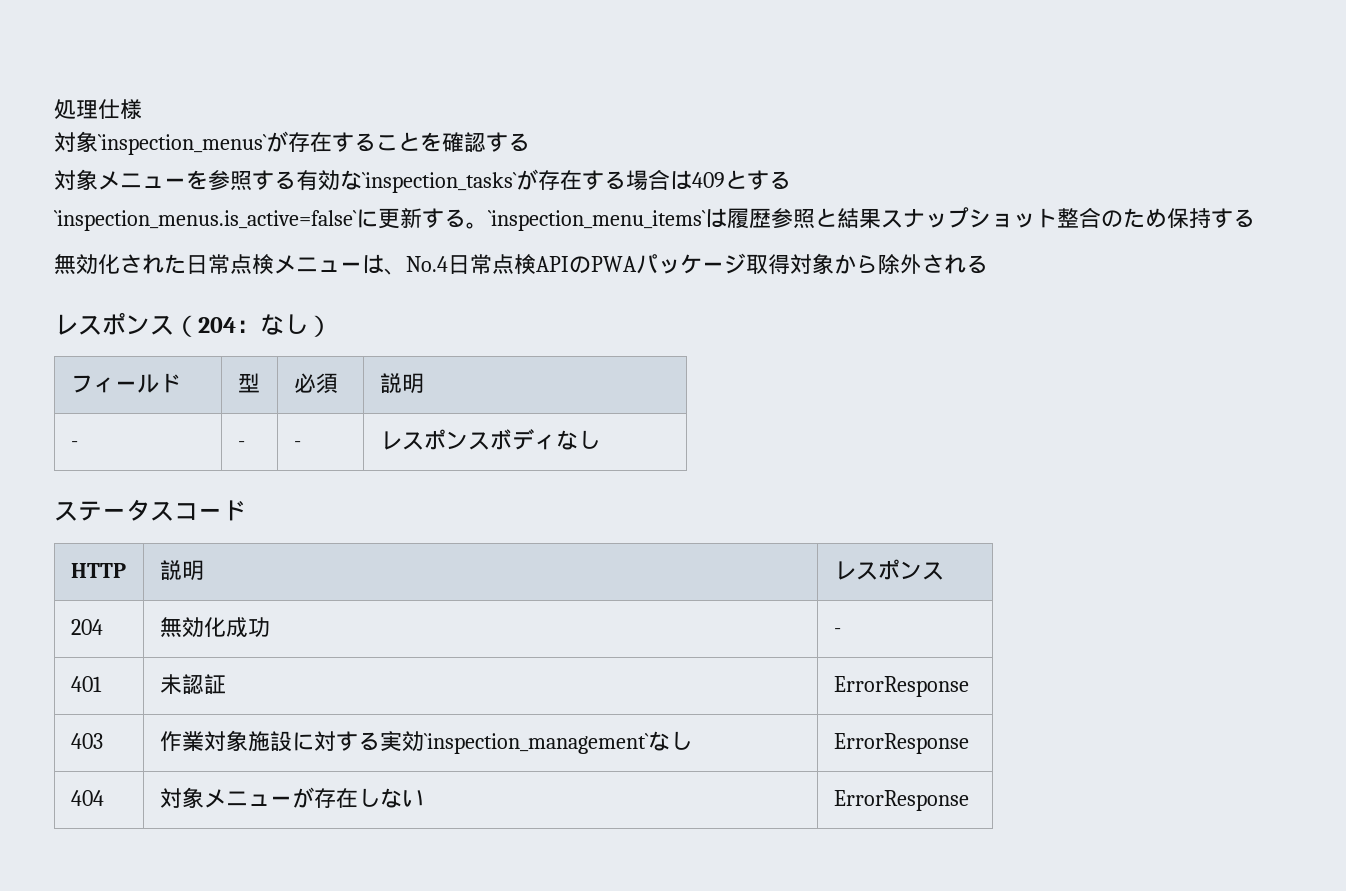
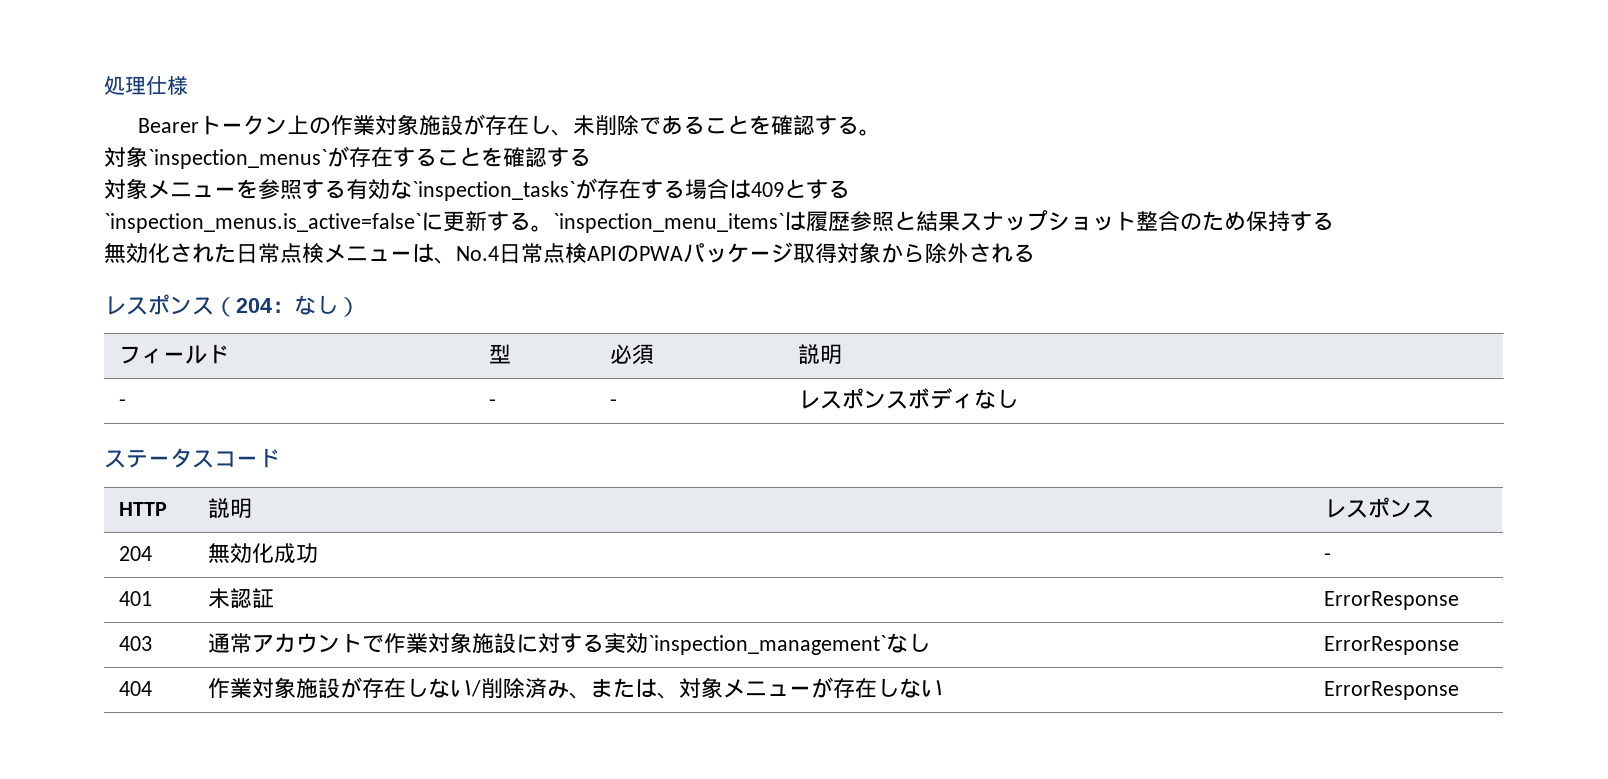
(142, 109) none -> [138,114,882,136] // Bearerトークン上の作業対象施設が存在し、未削除であることを確認する。
(103, 741) none -> [208,633,385,654] 通常アカウントで
(104, 798) none -> [208,677,680,699] 作業対象施設が存在しない/削除済み、または、

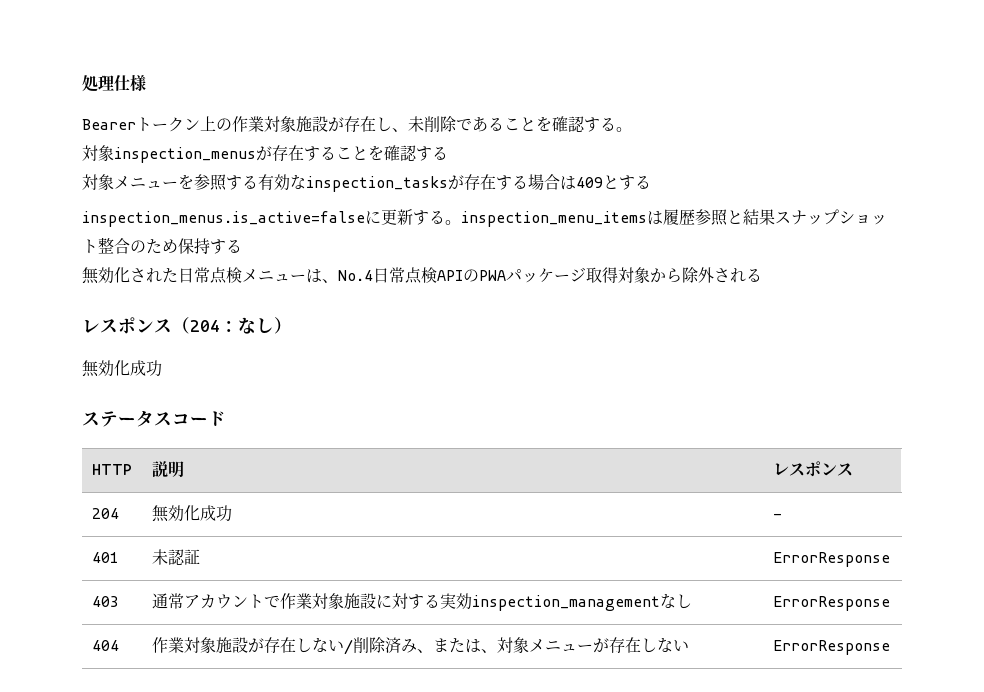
[148,149,327,169] `inspection_menus` -> [114,147,256,163] inspection_menus
[412,181,575,201] `inspection_tasks` -> [306,176,448,192] inspection_tasks
[104,213,421,233] `inspection_menus.is_active=false` -> [82,211,365,227] inspection_menus.is_active=false
[553,213,784,233] `inspection_menu_items` -> [461,211,647,227] inspection_menu_items
[119,344,230,364] [489,344,512,364] [610,344,655,365] [798,344,843,364] [119,399,127,407] [489,399,497,407] [610,399,618,407] [798,388,1019,409] // フィールド | 型 | 必須 | 説明 // - | - | - | レスポンスボディなし -> [82,360,162,377] // 無効化成功
[648,635,887,655] `inspection_management` -> [471,595,660,611] inspection_management

